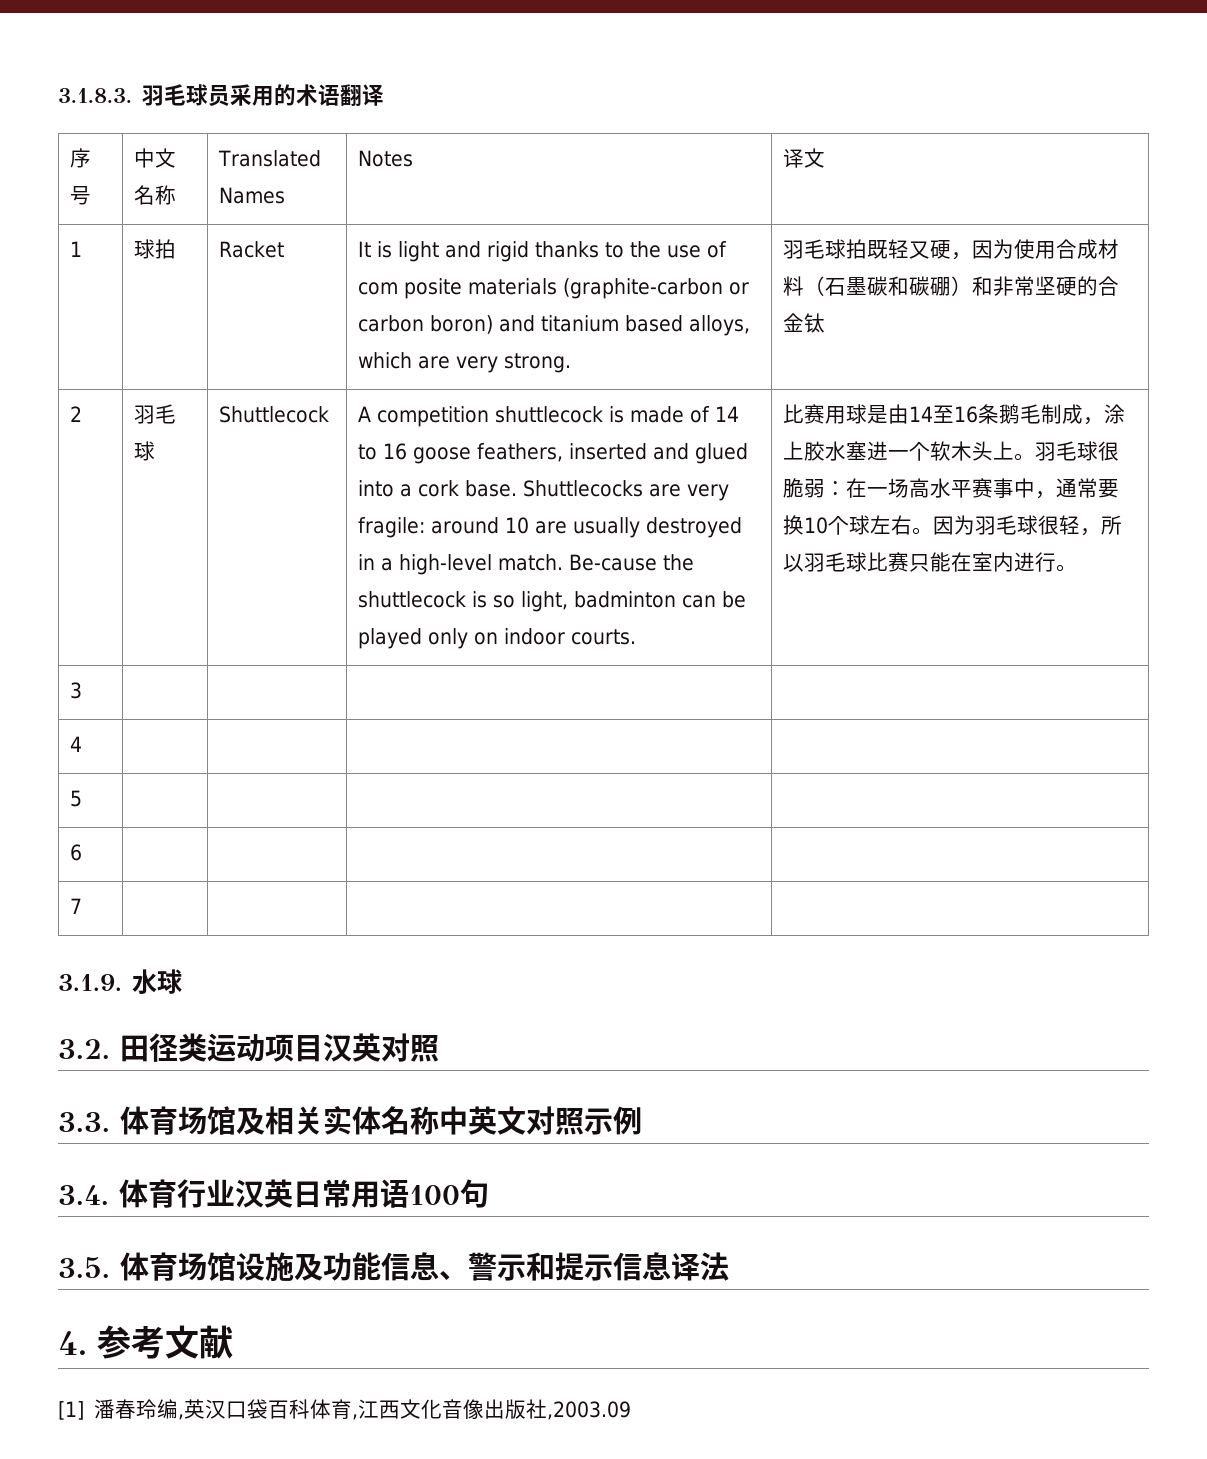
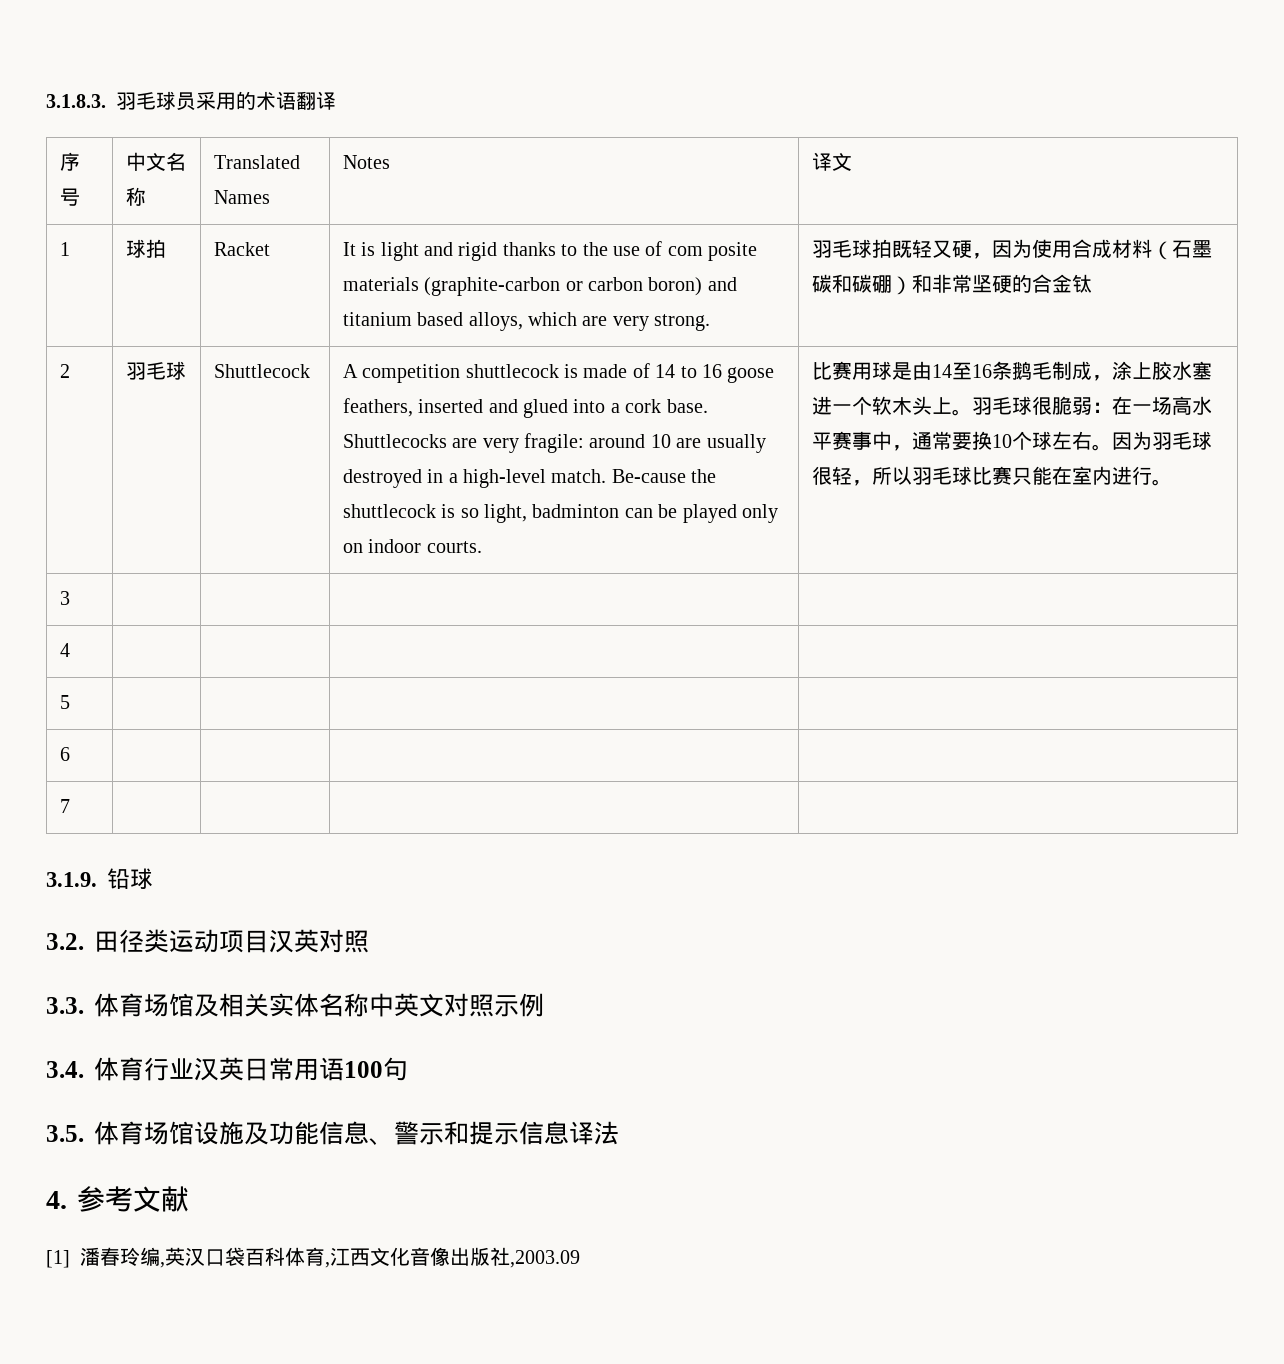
[132,969,158,994] 水 -> [107,868,130,889] 铅

